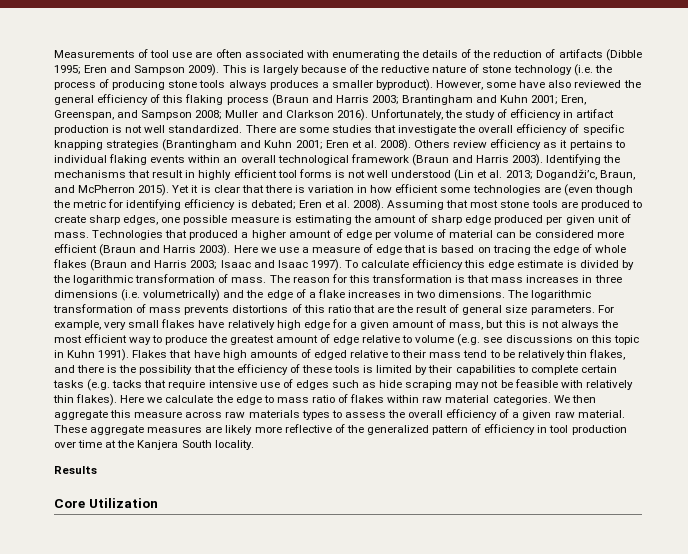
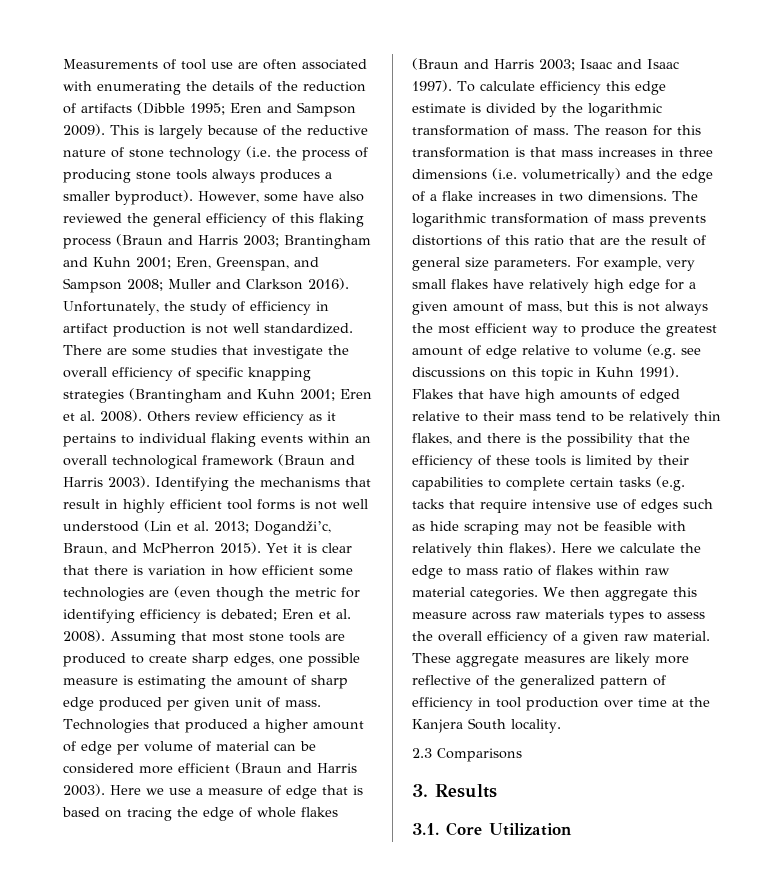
(254, 445) none -> [412,748,522,762] [412,784,428,797] 2.3 Comparisons // 3.
(97, 470) none -> [412,823,439,835] 3.1.

